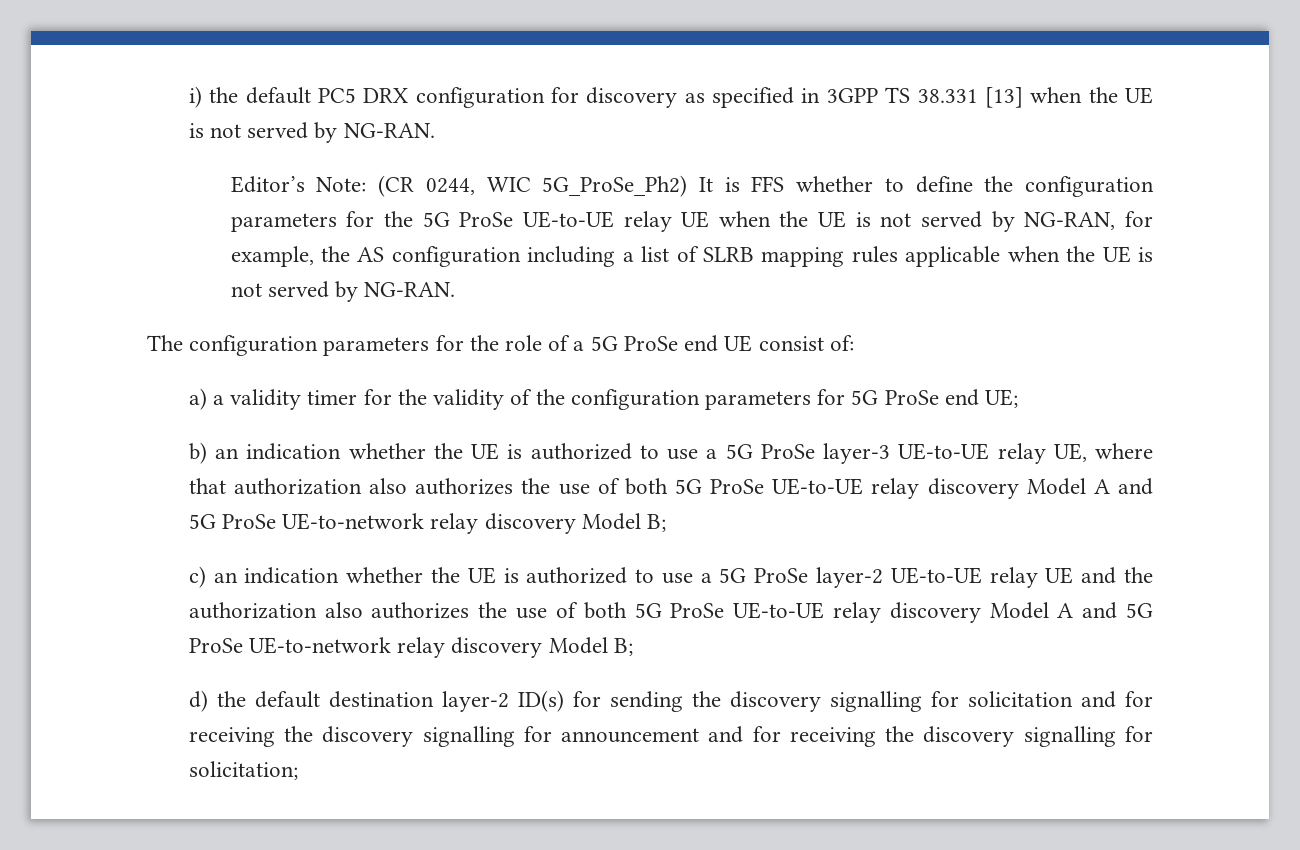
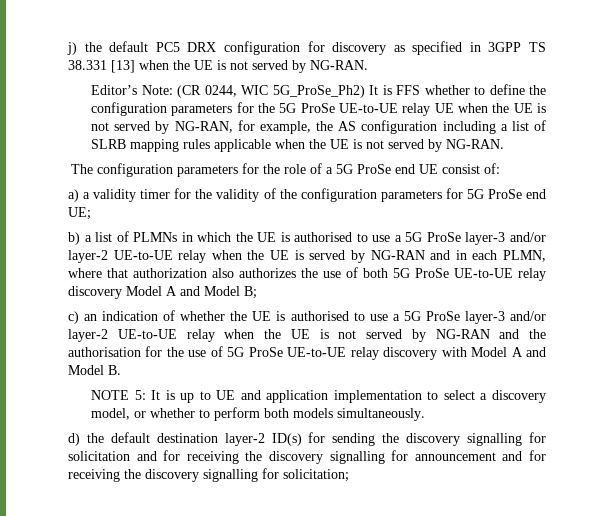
[188,86,202,108] i) -> [67,42,78,55] j)
[215,443,1087,464] an indication whether the UE is authorized to use a 5G ProSe layer-3 UE-to-UE relay UE, -> [84,231,547,245] [68,250,546,263] a list of PLMNs in which the UE is authorised to use a 5G ProSe layer-3 and/or layer-2 UE-to-UE relay when the UE is served by NG-RAN and in each PLMN,
[188,513,576,534] 5G ProSe UE-to-network relay discovery -> (201, 291) none
[346,567,1153,588] [188,602,1153,623] [188,637,633,658] whether the UE is authorized to use a 5G ProSe layer-2 UE-to-UE relay UE and the authorization also authorizes the use of both 5G ProSe UE-to-UE relay discovery Model A and 5G ProSe UE-to-network relay discovery Model B; -> [163,310,546,324] [68,329,547,342] [68,346,546,360] [68,365,122,375] [91,390,547,403] [91,407,426,421] of whether the UE is authorised to use a 5G ProSe layer-3 and/or layer-2 UE-to-UE relay when the UE is not served by NG-RAN and the authorisation for the use of 5G ProSe UE-to-UE relay discovery with Model A and Model B. // NOTE 5: It is up to UE and application implementation to select a discovery model, or whether to perform both models simultaneously.

